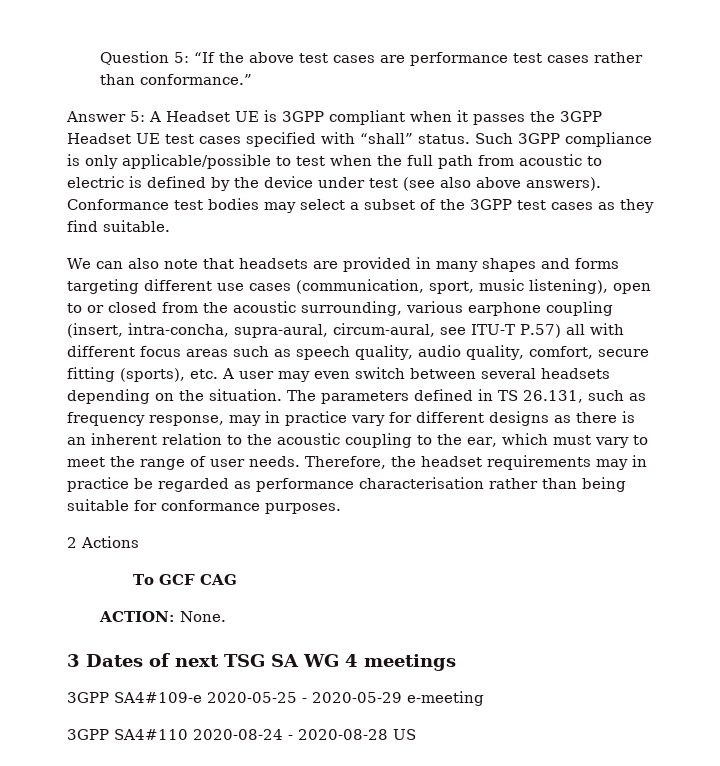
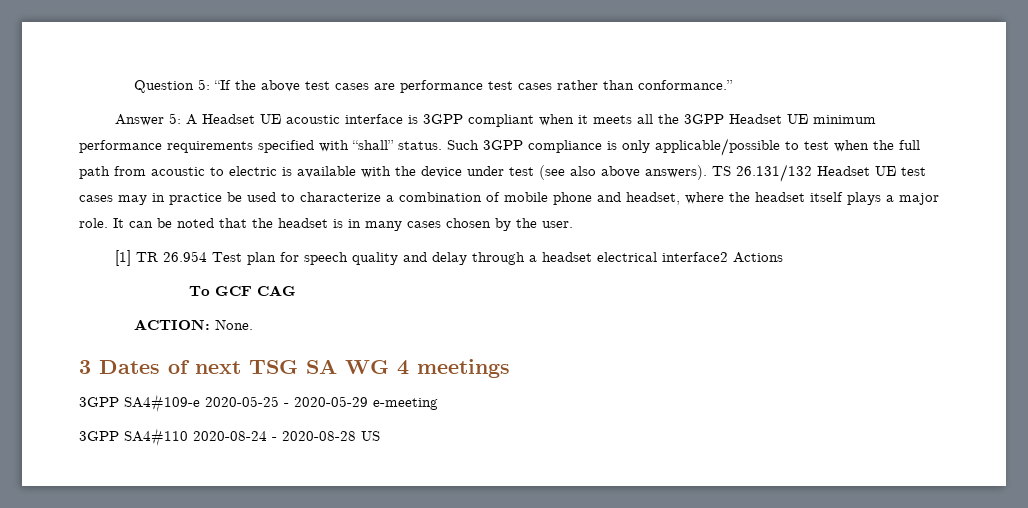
(259, 116) none -> [286,114,404,124] acoustic interface
[473,114,525,125] passes -> [593,114,654,124] meets all
[165,134,241,144] test cases -> [813,115,877,124] [79,140,253,153] minimum performance requirements
[147,176,230,191] defined by -> [297,166,391,178] available with
[67,198,654,213] [67,220,170,232] [67,257,619,272] [67,279,651,294] [67,301,613,316] [67,323,624,338] [67,345,649,360] [67,367,610,382] [67,389,646,404] [67,411,635,426] [67,433,648,448] [67,455,647,470] [67,477,626,492] [67,499,341,514] [67,537,77,548] Conformance test bodies may select a subset of the 3GPP test cases as they find suitable. // We can also note that headsets are provided in many shapes and forms targeting different use cases (communication, sport, music listening), open to or closed from the acoustic surrounding, various earphone coupling (insert, intra-concha, supra-aural, circum-aural, see ITU-T P.57) all with different focus areas such as speech quality, audio quality, comfort, secure fitting (sports), etc. A user may even switch between several headsets depending on the situation. The parameters defined in TS 26.131, such as frequency response, may in practice vary for different designs as there is an inherent relation to the acoustic coupling to the ear, which must vary to meet the range of user needs. Therefore, the headset requirements may in practice be regarded as performance characterisation rather than being suitable for conformance purposes. // 2 -> [712,164,926,182] [79,192,939,205] [79,218,573,231] [115,250,729,266] TS 26.131/132 Headset UE test cases may in practice be used to characterize a combination of mobile phone and headset, where the headset itself plays a major role. It can be noted that the headset is in many cases chosen by the user. // [1] TR 26.954 Test plan for speech quality and delay through a headset electrical interface2

